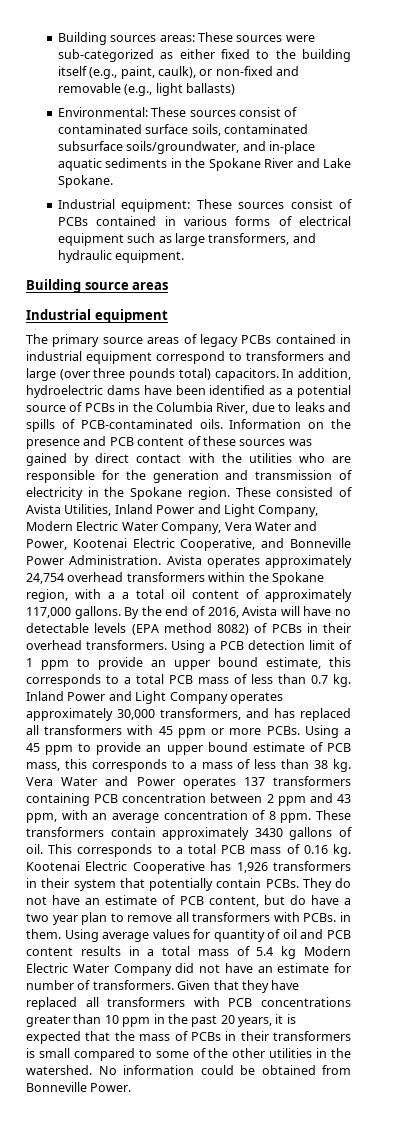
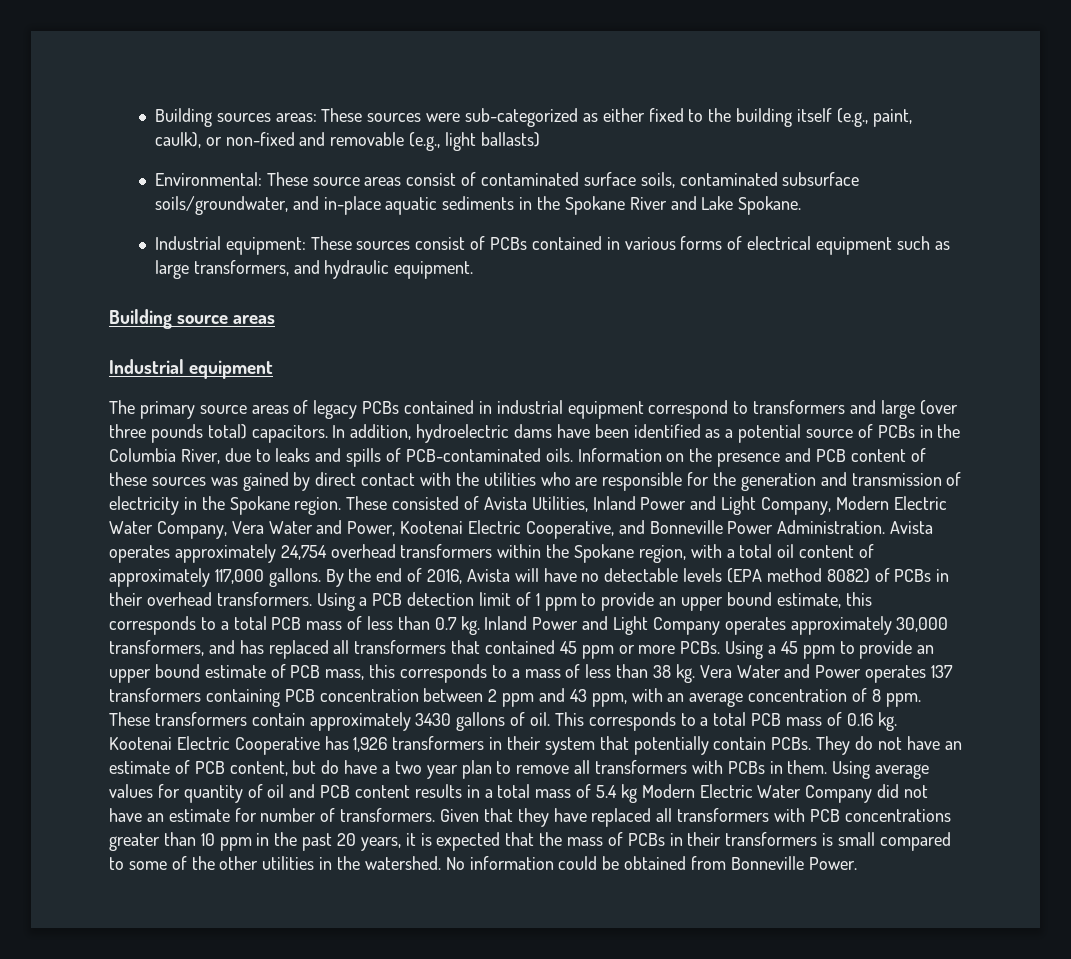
[189,110,236,117] sources -> [312,177,402,186] source areas
[122,592,129,599] a -> (735, 553) none
[127,725,154,735] with -> [451,640,556,654] that contained
[303,913,337,922] PCBs. -> [727,761,765,774] PCBs

